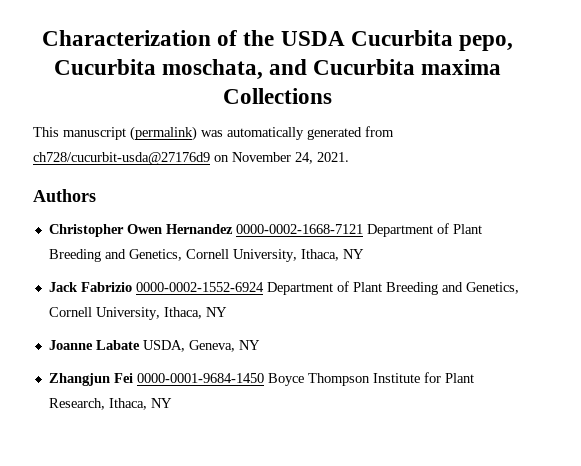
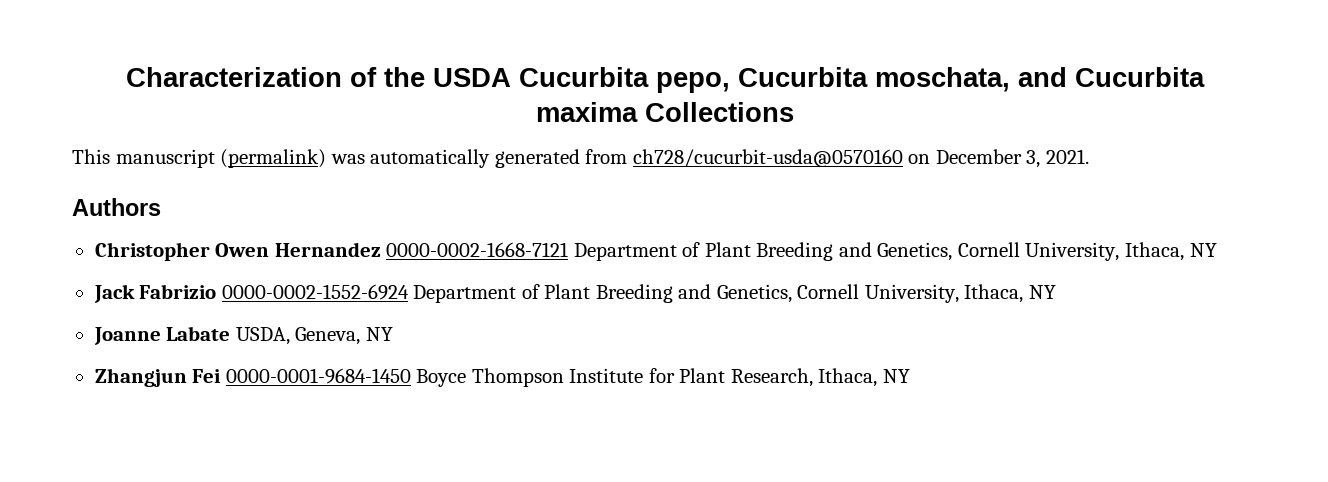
[33,152,313,165] ch728/cucurbit-usda@27176d9 on November 24, -> [632,149,1041,168] ch728/cucurbit-usda@0570160 on December 3,

